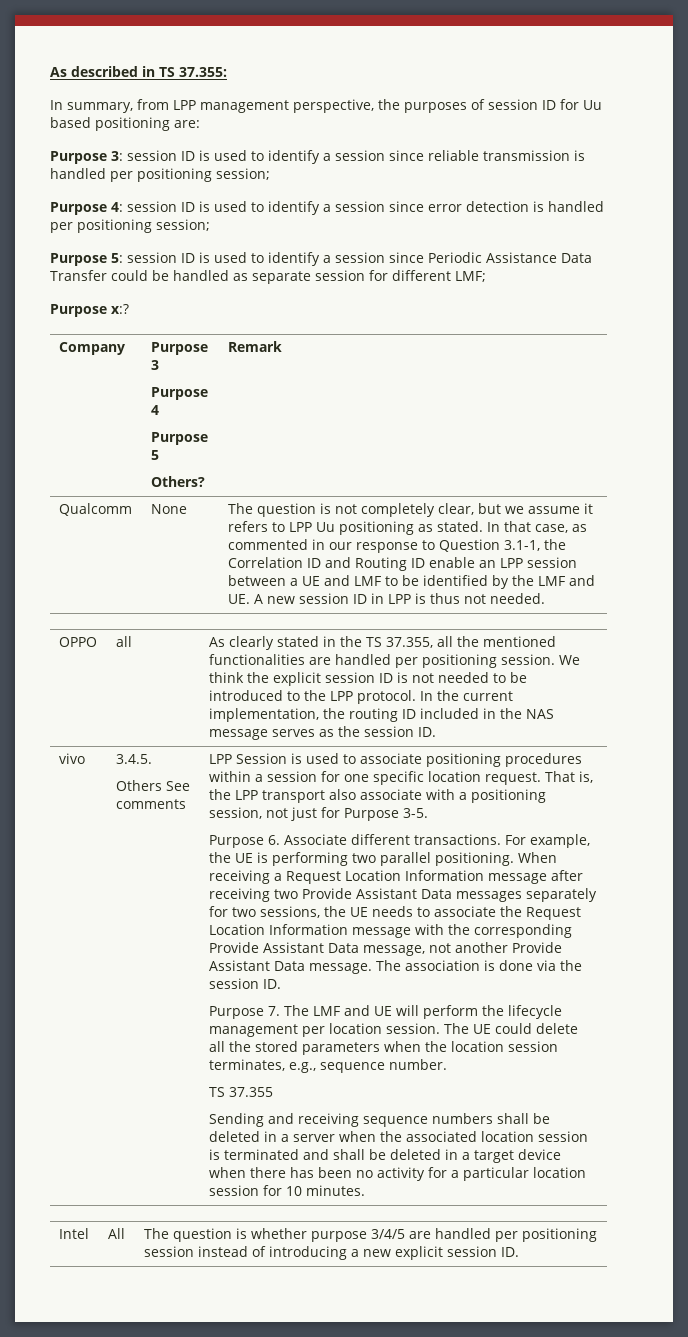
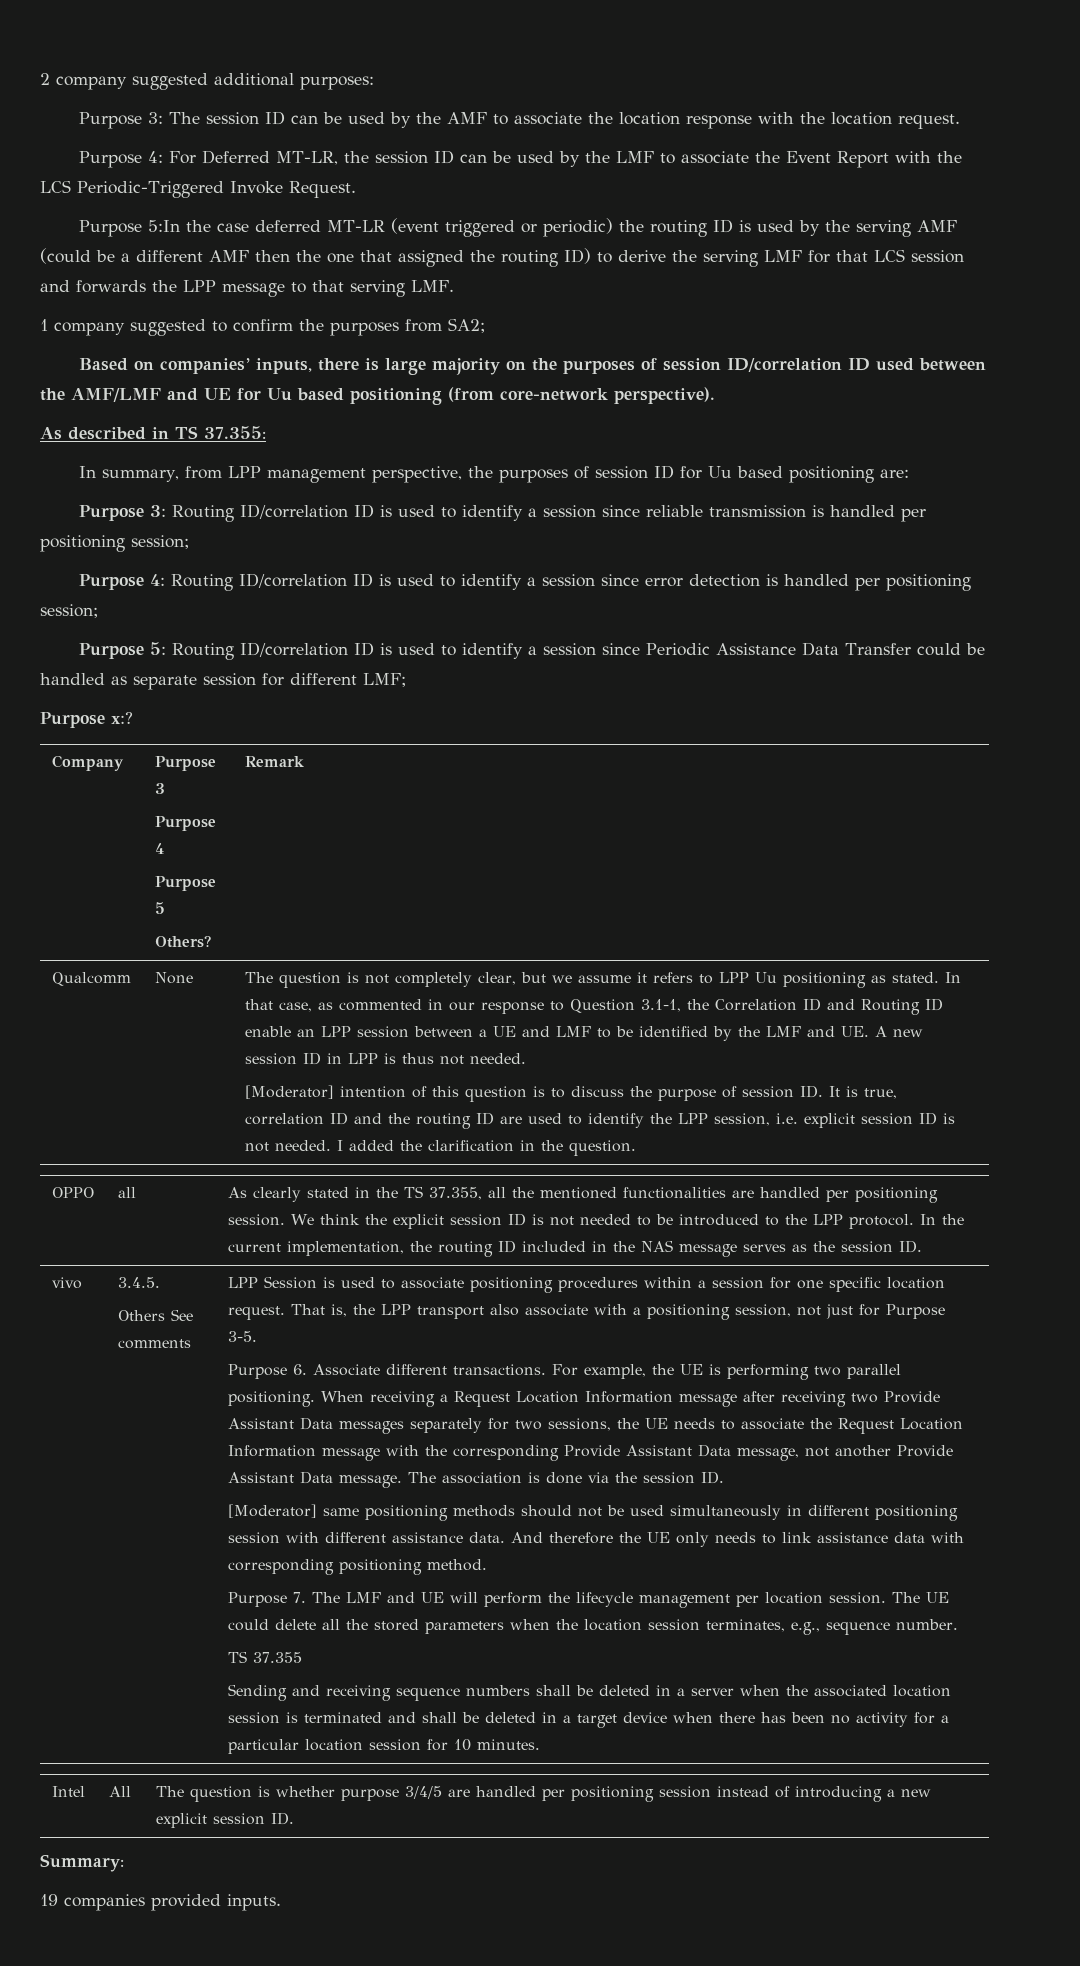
(50, 72) none -> [40,73,374,90] [79,111,961,129] [79,150,963,168] [40,180,356,198] [79,218,958,237] [40,248,964,267] [40,280,454,297] [40,318,485,336] [79,358,987,375] [40,387,715,405] 2 company suggested additional purposes: // Purpose 3: The session ID can be used by the AMF to associate the location response with the location request. // Purpose 4: For Deferred MT-LR, the session ID can be used by the LMF to associate the Event Report with the LCS Periodic-Triggered Invoke Request. // Purpose 5:In the case deferred MT-LR (event triggered or periodic) the routing ID is used by the serving AMF (could be a different AMF then the one that assigned the routing ID) to derive the serving LMF for that LCS session and forwards the LPP message to that serving LMF. // 1 company suggested to confirm the purposes from SA2; // Based on companies’ inputs, there is large majority on the purposes of session ID/correlation ID used between the AMF/LMF and UE for Uu based positioning (from core-network perspective). //
[127,150,177,161] session -> [172,504,349,522] Routing ID/correlation
[127,201,177,212] session -> [171,573,348,591] Routing ID/correlation
[127,252,177,263] session -> [172,642,349,660] Routing ID/correlation
(546, 598) none -> [244,1085,897,1102] [244,1112,955,1129] [244,1140,636,1156] // [Moderator] intention of this question is to discuss the purpose of session ID. It is true, correlation ID and the routing ID are used to identify the LPP session, i.e. explicit session ID is not needed. I added the clarification in the question.
(282, 984) none -> [227,1504,958,1521] [227,1532,964,1547] [227,1559,487,1575] // [Moderator] same positioning methods should not be used simultaneously in different positioning session with different assistance data. And therefore the UE only needs to link assistance data with corresponding positioning method.
(520, 1252) none -> [40,1854,124,1872] [40,1894,281,1911] // Summary: // 19 companies provided inputs.

